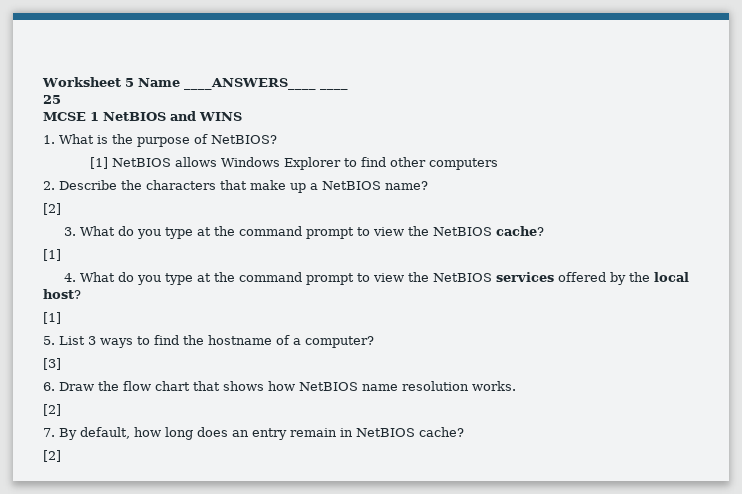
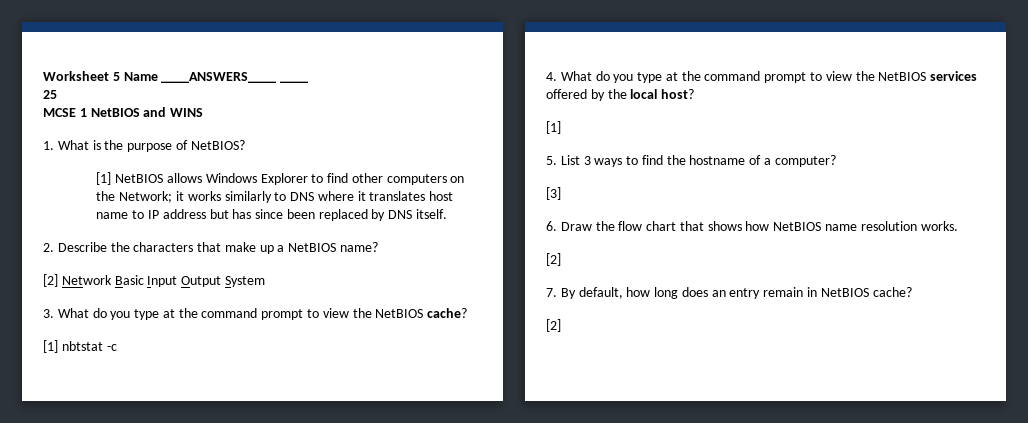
(499, 164) none -> [450,176,465,183] [96,191,454,203] [96,209,447,221] on the Network; it works similarly to DNS where it translates host name to IP address but has since been replaced by DNS itself.
(61, 209) none -> [61,275,265,287] Network Basic Input Output System
(61, 255) none -> [61,341,117,351] nbtstat -c

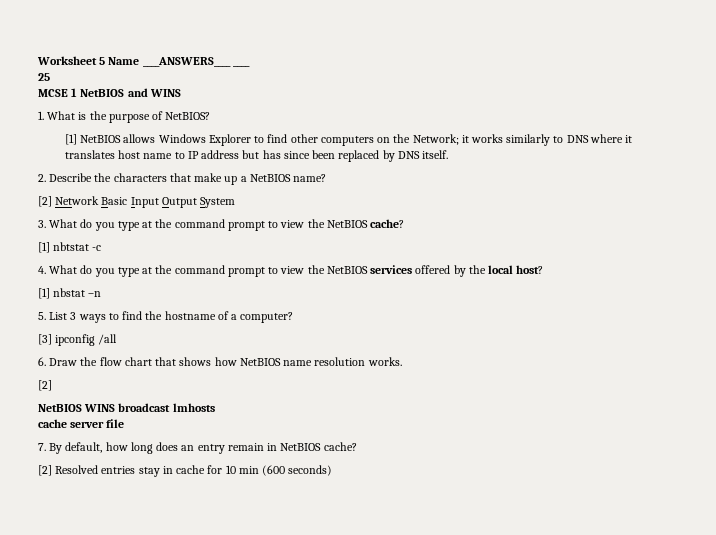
(561, 127) none -> [53,288,102,297] nbstat –n
(561, 193) none -> [55,334,118,346] ipconfig /all
(561, 259) none -> [38,403,215,412] [38,419,125,428] // NetBIOS WINS broadcast lmhosts // cache server file
(561, 325) none -> [55,465,333,477] Resolved entries stay in cache for 10 min (600 seconds)

